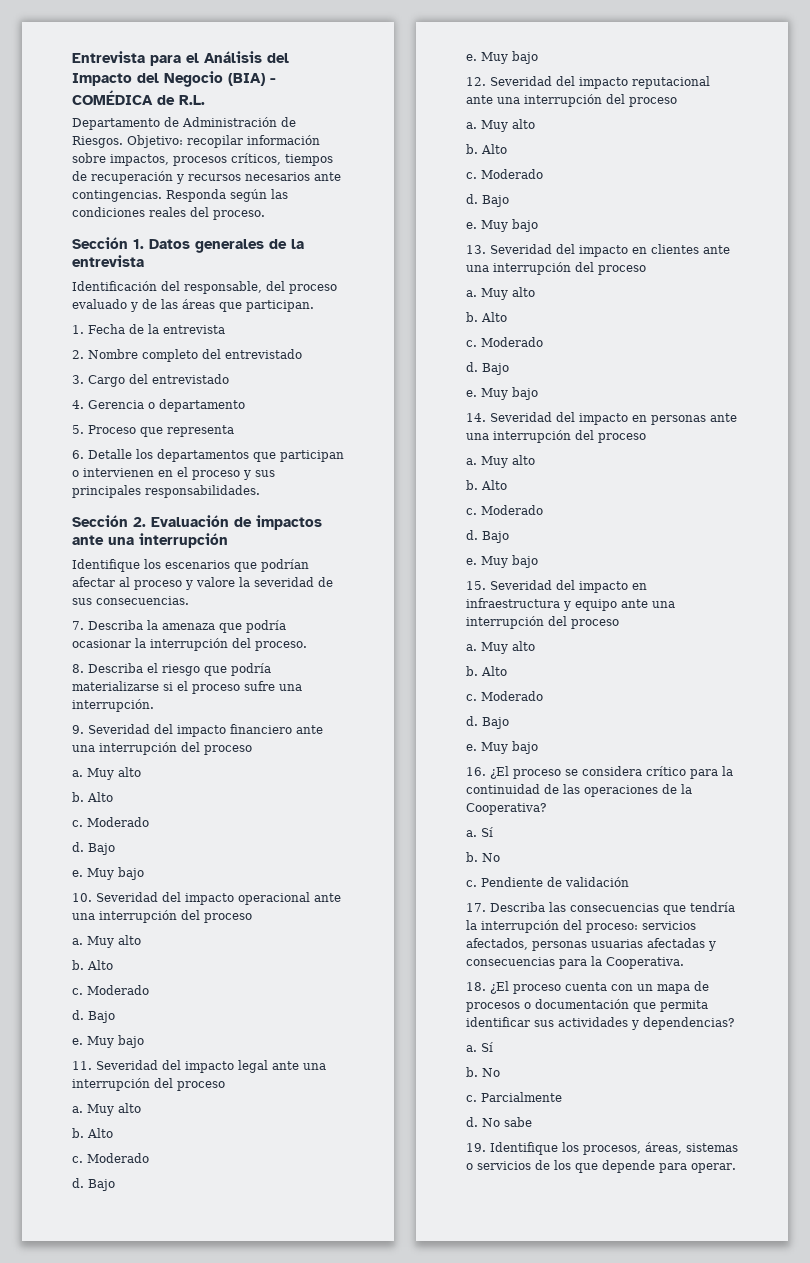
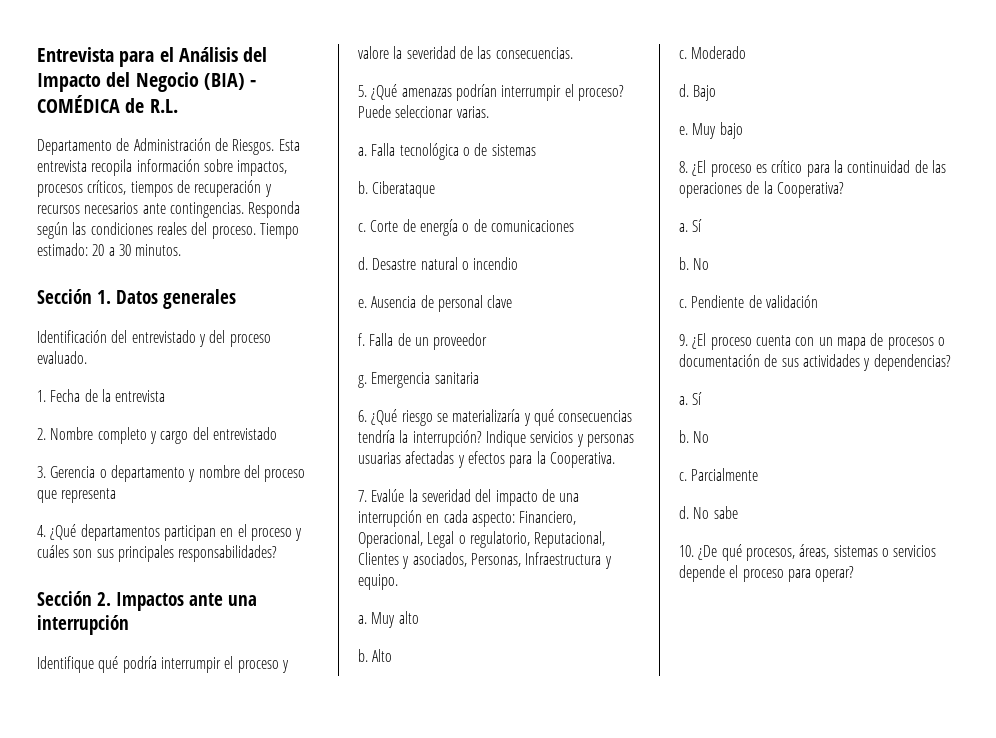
[127,135,243,148] Objetivo: recopilar -> [278,139,300,151] [37,159,133,176] Esta entrevista recopila
(265, 215) none -> [259,223,299,239] [37,243,182,256] Tiempo estimado: 20 a 30 minutos.
[269,239,304,249] [72,255,144,267] de la entrevista -> (236, 299) none
[184,281,337,294] [72,299,314,312] responsable, del proceso evaluado y de las áreas que participan. -> [131,330,271,347] [37,351,87,364] entrevistado y del proceso evaluado.
(198, 355) none -> [149,431,189,444] y cargo
[88,374,229,387] [72,400,84,409] Cargo del entrevistado // 4. -> (46, 472) none
[72,425,234,437] [72,449,344,462] [72,468,154,477] // 5. Proceso que representa // 6. Detalle los departamentos que participan o intervienen -> [188,465,306,482] [37,488,117,503] [37,524,216,541] y nombre del proceso que representa // 4. ¿Qué departamentos participan
(251, 475) none -> [37,545,93,558] cuáles son
[145,485,260,498] responsabilidades. -> [178,545,278,562] responsabilidades?
[151,515,322,530] Evaluación de impactos -> [116,592,184,611] Impactos
[144,559,309,572] [72,577,130,587] los escenarios que podrían afectar al -> [98,656,234,673] qué podría interrumpir el
[72,598,92,605] sus -> [477,46,492,59] las
[72,620,286,633] [72,638,307,651] [72,663,271,676] [72,681,302,694] [72,699,154,712] [72,724,323,737] [72,742,252,755] 7. Describa la amenaza que podría ocasionar la interrupción del proceso. // 8. Describa el riesgo que podría materializarse si el proceso sufre una interrupción. // 9. Severidad del impacto financiero ante una interrupción del proceso -> [358,84,624,101] [358,105,489,118] [358,143,536,160] [358,181,436,198] [358,219,574,236] [358,257,519,270] [358,295,513,312] [358,333,488,350] [358,372,479,388] [358,409,633,426] [358,430,634,447] [358,451,615,468] [358,489,580,506] [358,510,577,527] [358,531,606,548] [358,552,612,569] [358,574,398,590] 5. ¿Qué amenazas podrían interrumpir el proceso? Puede seleccionar varias. // a. Falla tecnológica o de sistemas // b. Ciberataque // c. Corte de energía o de comunicaciones // d. Desastre natural o incendio // e. Ausencia de personal clave // f. Falla de un proveedor // g. Emergencia sanitaria // 6. ¿Qué riesgo se materializaría y qué consecuencias tendría la interrupción? Indique servicios y personas usuarias afectadas y efectos para la Cooperativa. // 7. Evalúe la severidad del impacto de una interrupción en cada aspecto: Financiero, Operacional, Legal o regulatorio, Reputacional, Clientes y asociados, Personas, Infraestructura y equipo.
[72,892,341,905] [72,910,252,923] [72,935,141,948] [72,960,113,970] [72,985,149,995] [72,1010,115,1023] [72,1035,144,1048] [72,1060,326,1073] [72,1078,225,1091] [72,1103,141,1116] [72,1128,113,1138] [72,1153,149,1163] [72,1178,115,1191] [466,51,538,64] [466,76,710,89] [466,94,677,107] [466,119,535,132] [466,144,507,154] [466,169,543,179] [466,194,509,207] [466,219,538,232] [466,244,730,257] [466,262,646,275] [466,287,535,300] [466,312,507,322] [466,337,543,347] [466,362,509,375] [466,387,538,400] [466,412,737,425] [466,430,646,443] [466,455,535,468] [466,480,507,490] [466,505,543,515] [466,530,509,543] [466,555,538,568] [466,580,647,593] [466,598,675,611] [466,616,619,629] [466,641,535,654] [466,666,507,676] [466,691,543,701] [466,716,509,729] [466,741,538,754] [466,766,642,779] 10. Severidad del impacto operacional ante una interrupción del proceso // a. Muy alto // b. Alto // c. Moderado // d. Bajo // e. Muy bajo // 11. Severidad del impacto legal ante una interrupción del proceso // a. Muy alto // b. Alto // c. Moderado // d. Bajo // e. Muy bajo // 12. Severidad del impacto reputacional ante una interrupción del proceso // a. Muy alto // b. Alto // c. Moderado // d. Bajo // e. Muy bajo // 13. Severidad del impacto en clientes ante una interrupción del proceso // a. Muy alto // b. Alto // c. Moderado // d. Bajo // e. Muy bajo // 14. Severidad del impacto en personas ante una interrupción del proceso // a. Muy alto // b. Alto // c. Moderado // d. Bajo // e. Muy bajo // 15. Severidad del impacto en infraestructura y equipo ante una interrupción del proceso // a. Muy alto // b. Alto // c. Moderado // d. Bajo // e. Muy bajo // 16. ¿El proceso se considera -> [679,160,767,177] 8. ¿El proceso es
[466,902,735,915] [466,920,696,933] [466,938,716,951] [466,956,684,969] [466,982,486,991] 17. Describa las consecuencias que tendría la interrupción del proceso: servicios afectados, personas usuarias afectadas y consecuencias para la Cooperativa. // 18. -> [679,334,688,346] 9.
[633,1000,708,1012] [466,1017,530,1027] que permita identificar -> [764,354,778,367] de
[466,1142,579,1155] 19. Identifique los -> [679,544,742,561] 10. ¿De qué
[535,1160,736,1173] de los que depende para operar. -> [679,565,855,582] depende el proceso para operar?

